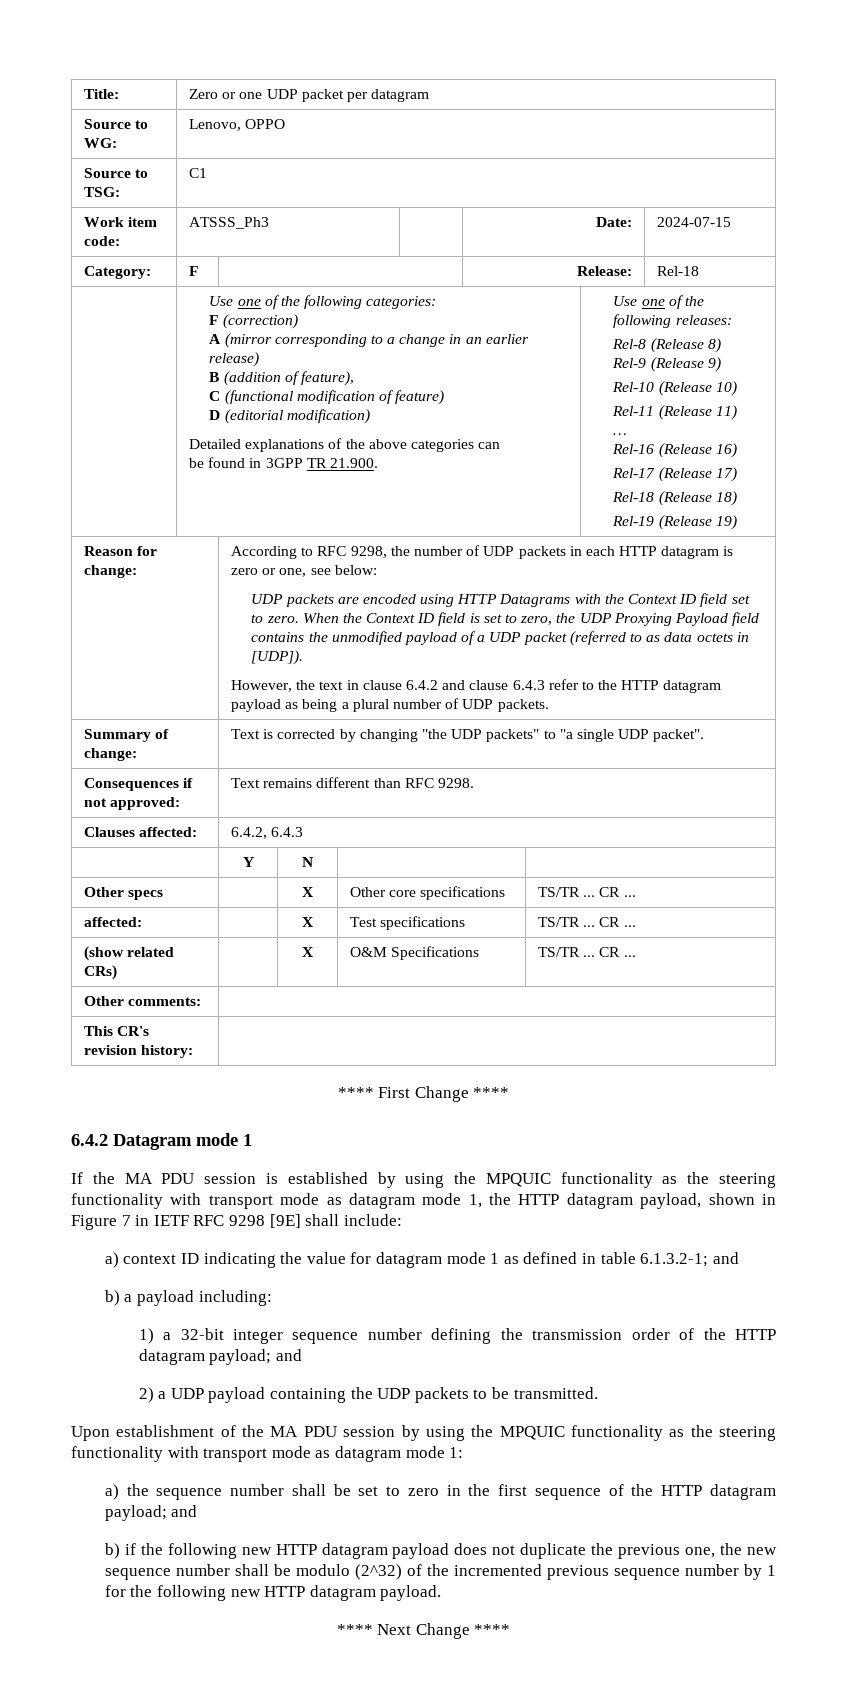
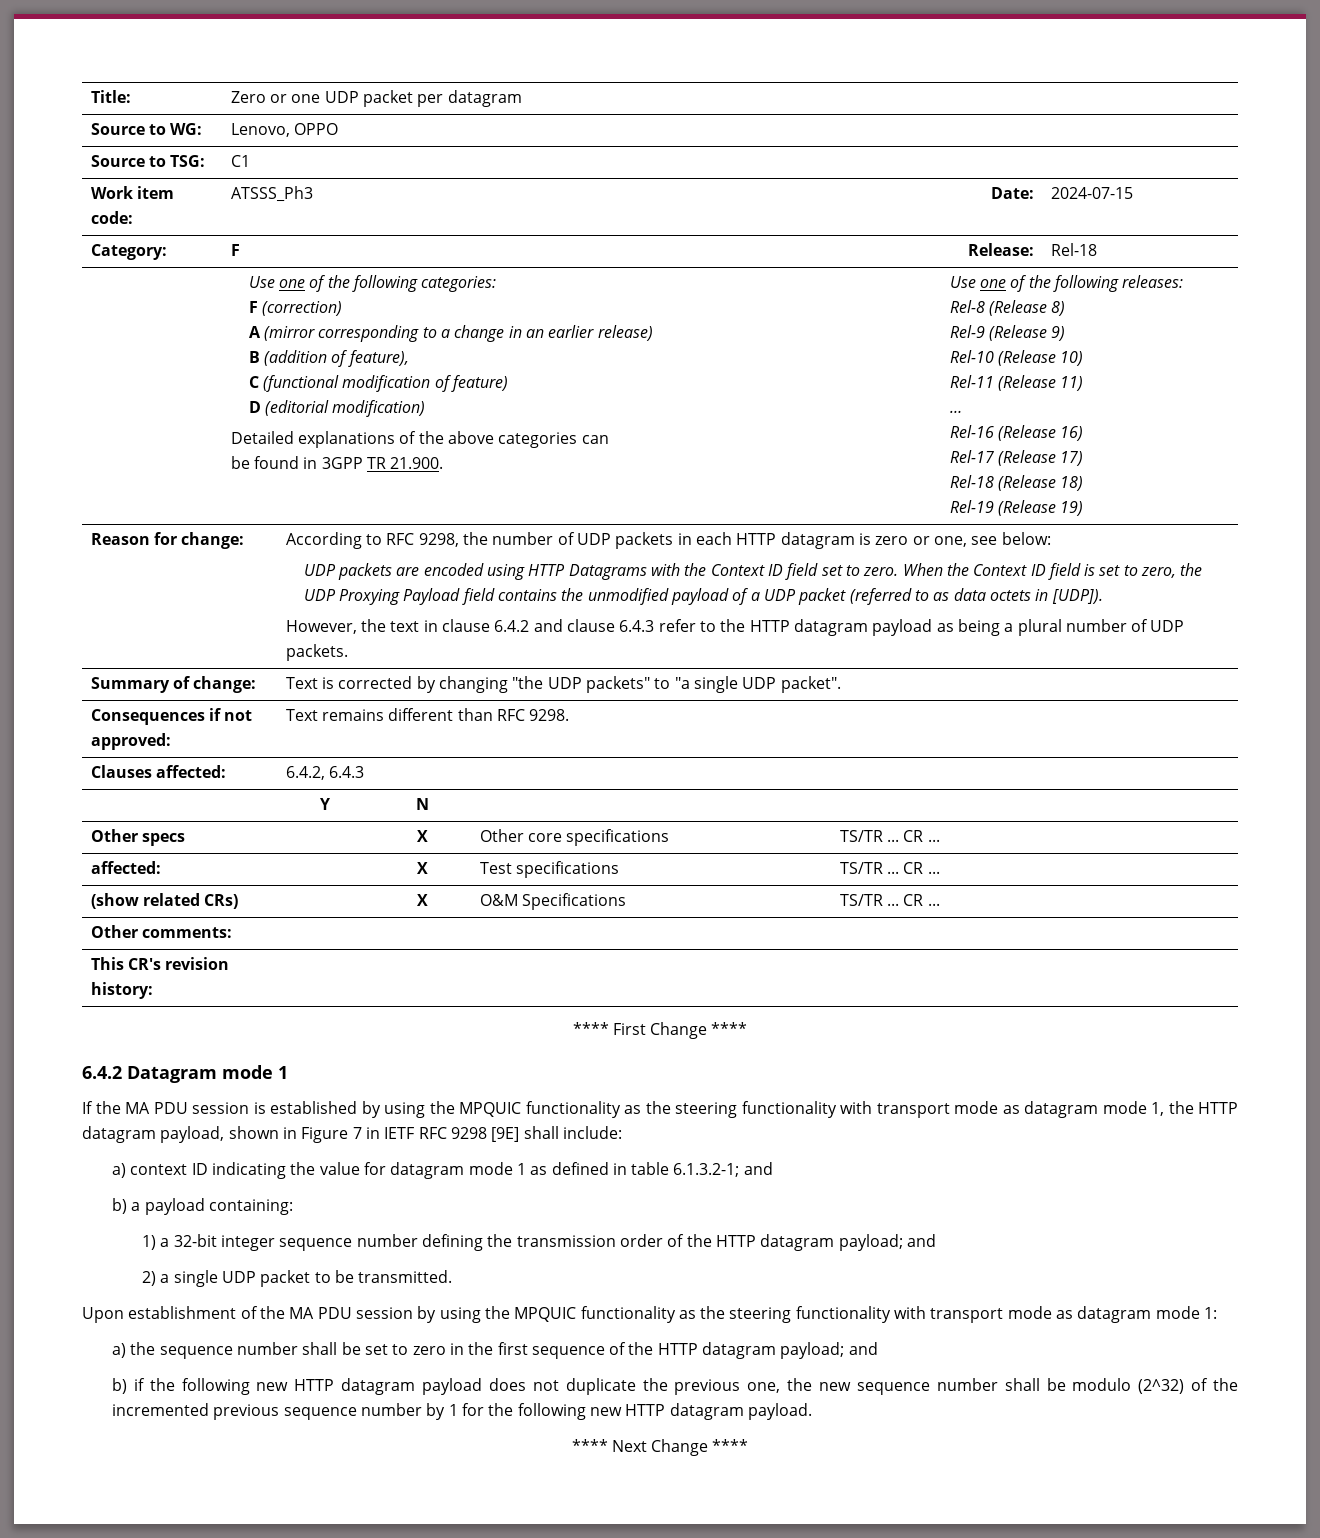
[198,1290,272,1306] including: -> [208,1199,293,1215] containing:
[170,1387,469,1403] UDP payload containing the UDP packets -> [173,1270,311,1287] single UDP packet

